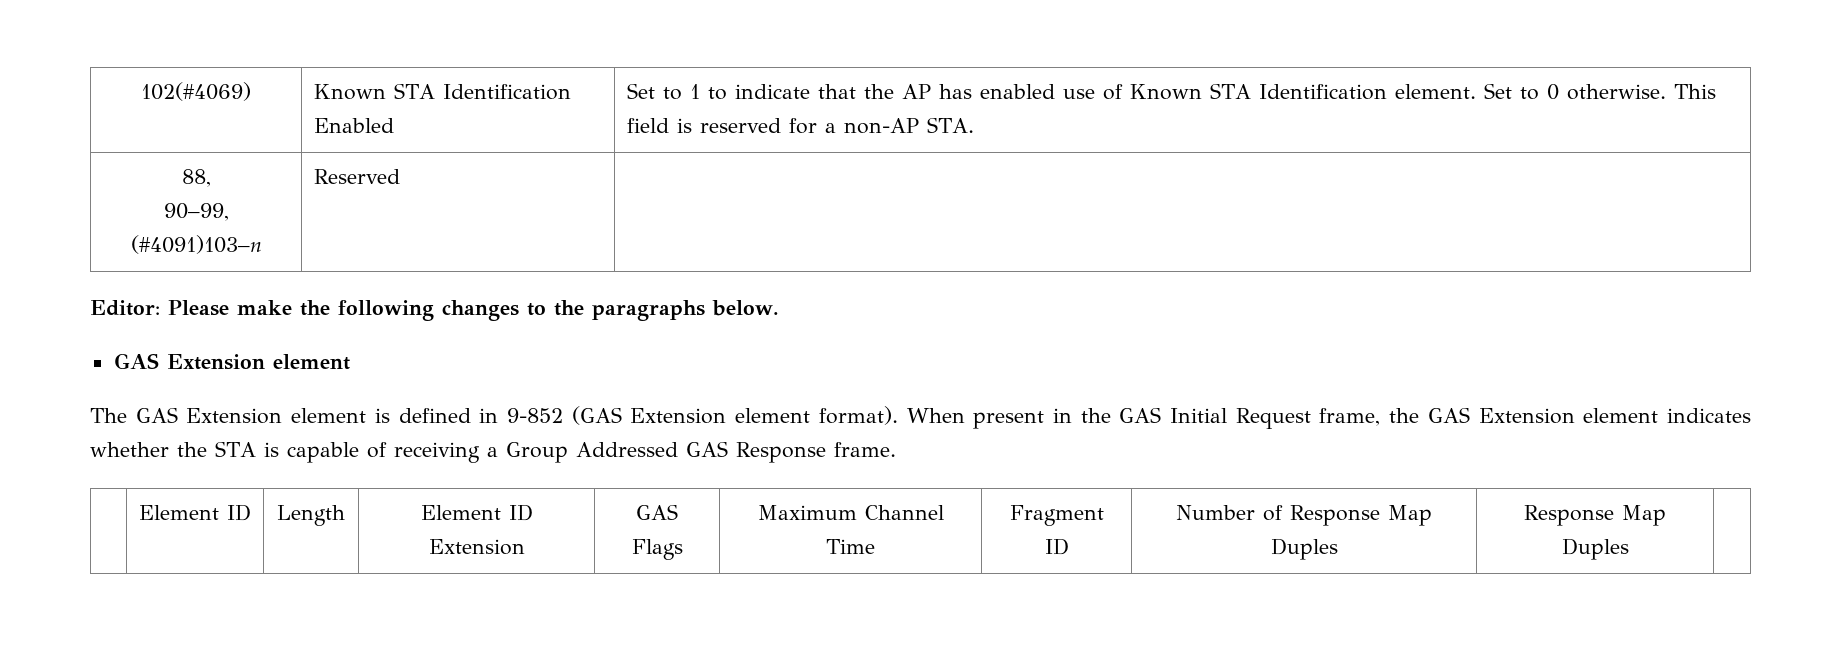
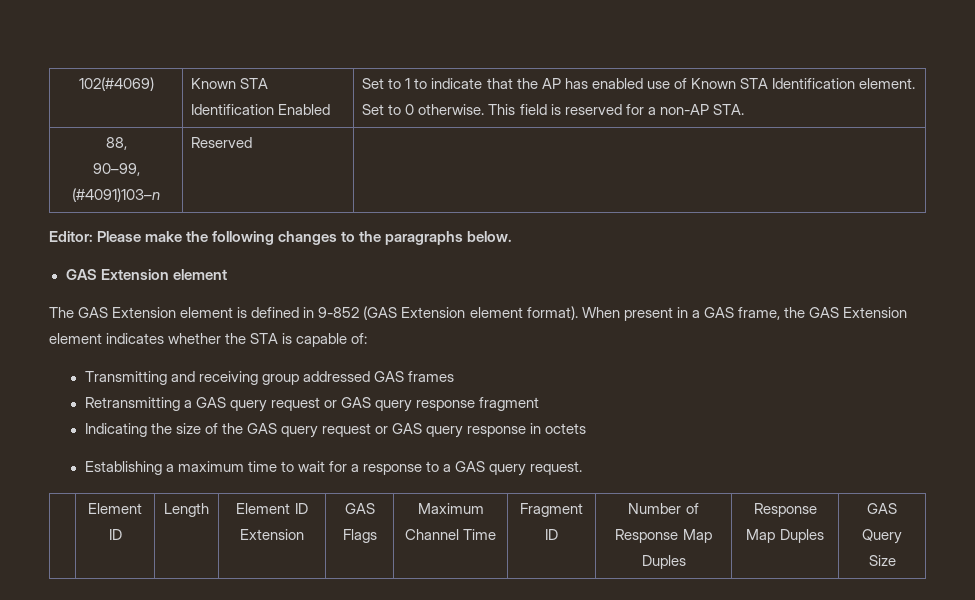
[1080,407,1311,429] the GAS Initial Request -> [691,307,734,318] a GAS
[366,441,896,463] of receiving a Group Addressed GAS Response frame. -> [351,333,368,344] [84,371,454,385] [84,397,540,412] [84,423,587,438] [84,461,583,476] of: // Transmitting and receiving group addressed GAS frames // Retransmitting a GAS query request or GAS query response fragment // Indicating the size of the GAS query request or GAS query response in octets // Establishing a maximum time to wait for a response to a GAS query request.
(1629, 549) none -> [867,503,897,514] [862,529,902,544] [868,555,896,566] GAS Query Size

